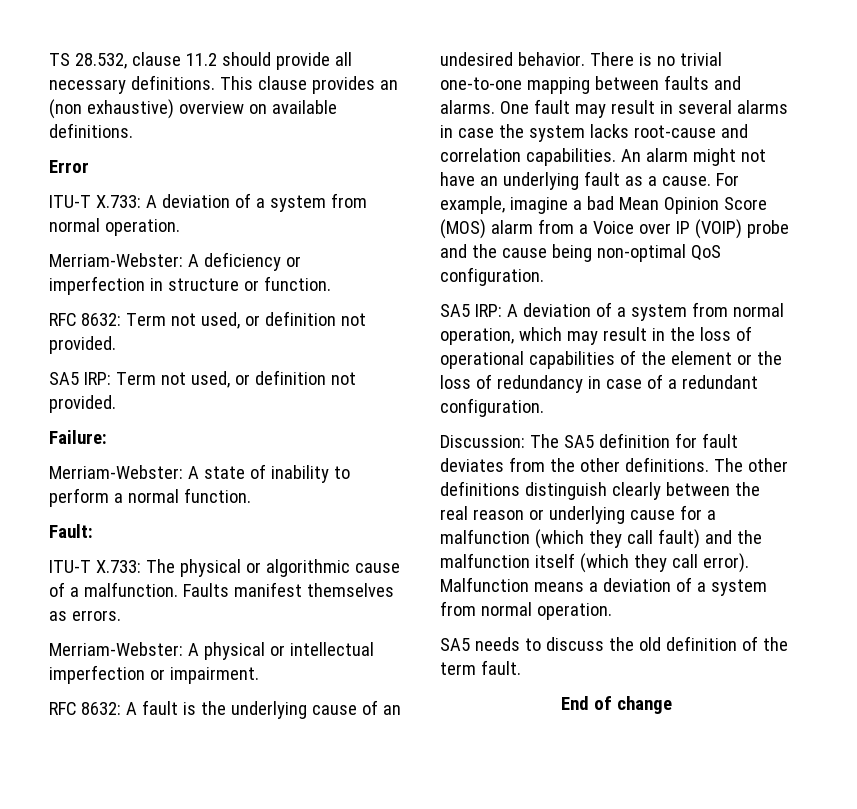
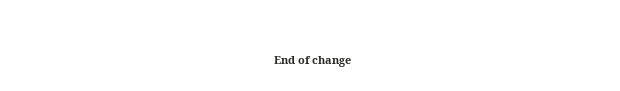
[49,52,352,70] [49,75,398,94] [49,99,337,119] [49,123,133,138] [49,160,89,173] [49,193,367,212] [49,218,180,236] [49,252,301,271] [49,276,331,295] [49,311,366,329] [49,336,116,354] [49,370,356,388] [49,395,116,413] [49,430,107,444] [49,464,350,483] [49,488,251,507] [49,524,93,538] [49,559,400,577] [49,582,394,597] [49,610,121,621] [49,642,374,660] [49,665,259,684] [49,700,401,719] [440,52,722,66] [440,75,741,94] [440,99,788,118] [440,124,748,142] [440,148,766,166] [440,171,739,190] [440,196,767,214] [440,219,789,239] [440,244,721,262] [440,267,544,286] [440,302,784,321] [440,326,752,345] [440,350,782,369] [440,374,758,393] [440,398,544,417] [440,433,738,448] [440,457,788,472] [440,481,760,500] [440,505,716,524] [440,529,762,549] [440,553,749,573] [440,577,767,596] [440,601,612,620] [440,636,788,651] [440,660,521,675] TS 28.532, clause 11.2 should provide all necessary definitions. This clause provides an (non exhaustive) overview on available definitions. // Error // ITU-T X.733: A deviation of a system from normal operation. // Merriam-Webster: A deficiency or imperfection in structure or function. // RFC 8632: Term not used, or definition not provided. // SA5 IRP: Term not used, or definition not provided. // Failure: // Merriam-Webster: A state of inability to perform a normal function. // Fault: // ITU-T X.733: The physical or algorithmic cause of a malfunction. Faults manifest themselves as errors. // Merriam-Webster: A physical or intellectual imperfection or impairment. // RFC 8632: A fault is the underlying cause of an undesired behavior. There is no trivial one-to-one mapping between faults and alarms. One fault may result in several alarms in case the system lacks root-cause and correlation capabilities. An alarm might not have an underlying fault as a cause. For example, imagine a bad Mean Opinion Score (MOS) alarm from a Voice over IP (VOIP) probe and the cause being non-optimal QoS configuration. // SA5 IRP: A deviation of a system from normal operation, which may result in the loss of operational capabilities of the element or the loss of redundancy in case of a redundant configuration. // Discussion: The SA5 definition for fault deviates from the other definitions. The other definitions distinguish clearly between the real reason or underlying cause for a malfunction (which they call fault) and the malfunction itself (which they call error). Malfunction means a deviation of a system from normal operation. // SA5 needs to discuss the old definition of the term fault. // -> (274, 60) none

